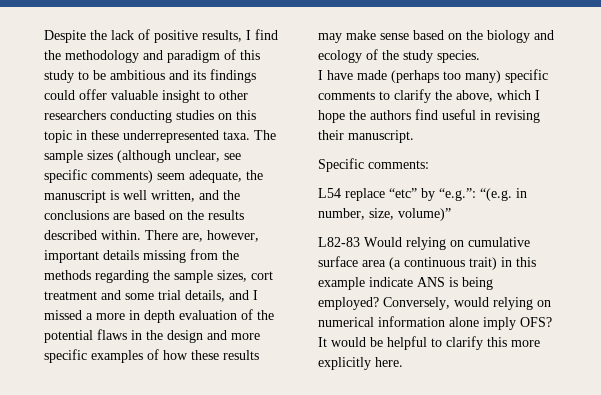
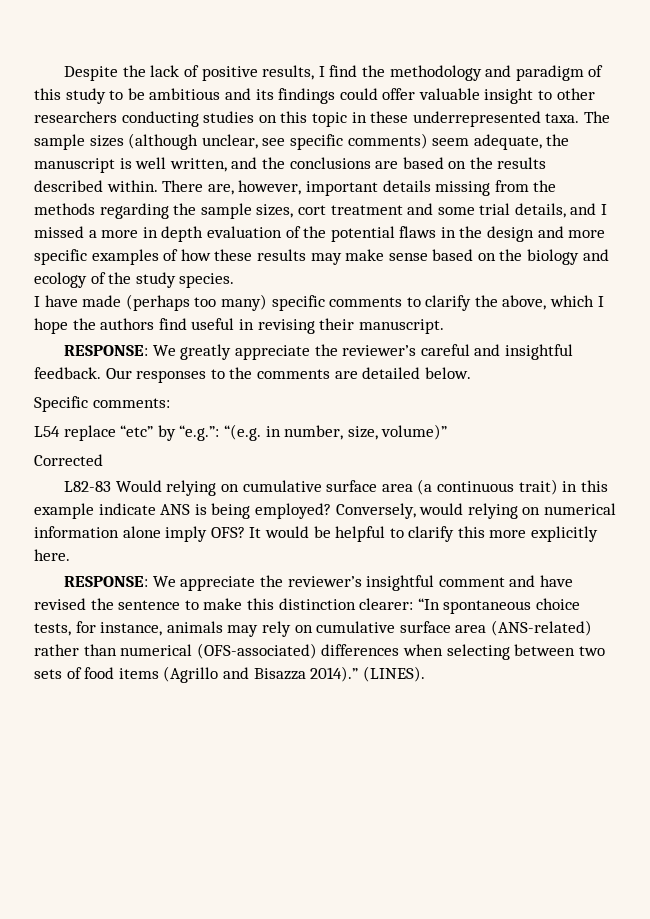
(414, 136) none -> [64,344,573,360] [34,367,471,383] // RESPONSE: We greatly appreciate the reviewer’s careful and insightful feedback. Our responses to the comments are detailed below.
(451, 214) none -> [34,454,103,466] // Corrected
(403, 362) none -> [64,575,573,591] [34,598,580,614] [34,620,592,637] [34,643,605,660] [34,666,425,683] // RESPONSE: We appreciate the reviewer’s insightful comment and have revised the sentence to make this distinction clearer: “In spontaneous choice tests, for instance, animals may rely on cumulative surface area (ANS-related) rather than numerical (OFS-associated) differences when selecting between two sets of food items (Agrillo and Bisazza 2014).” (LINES).

